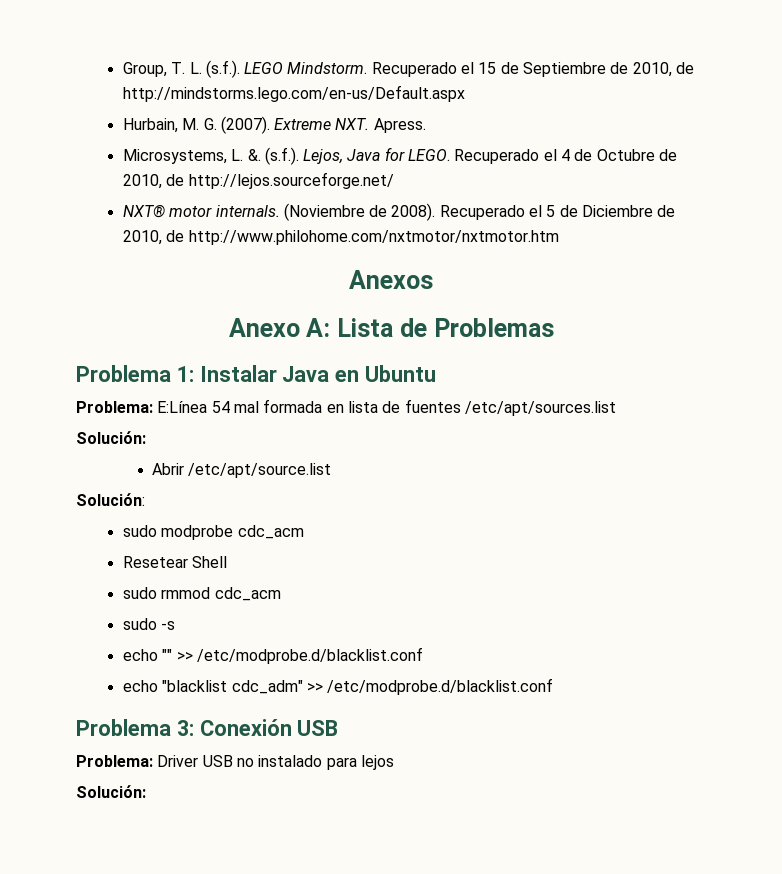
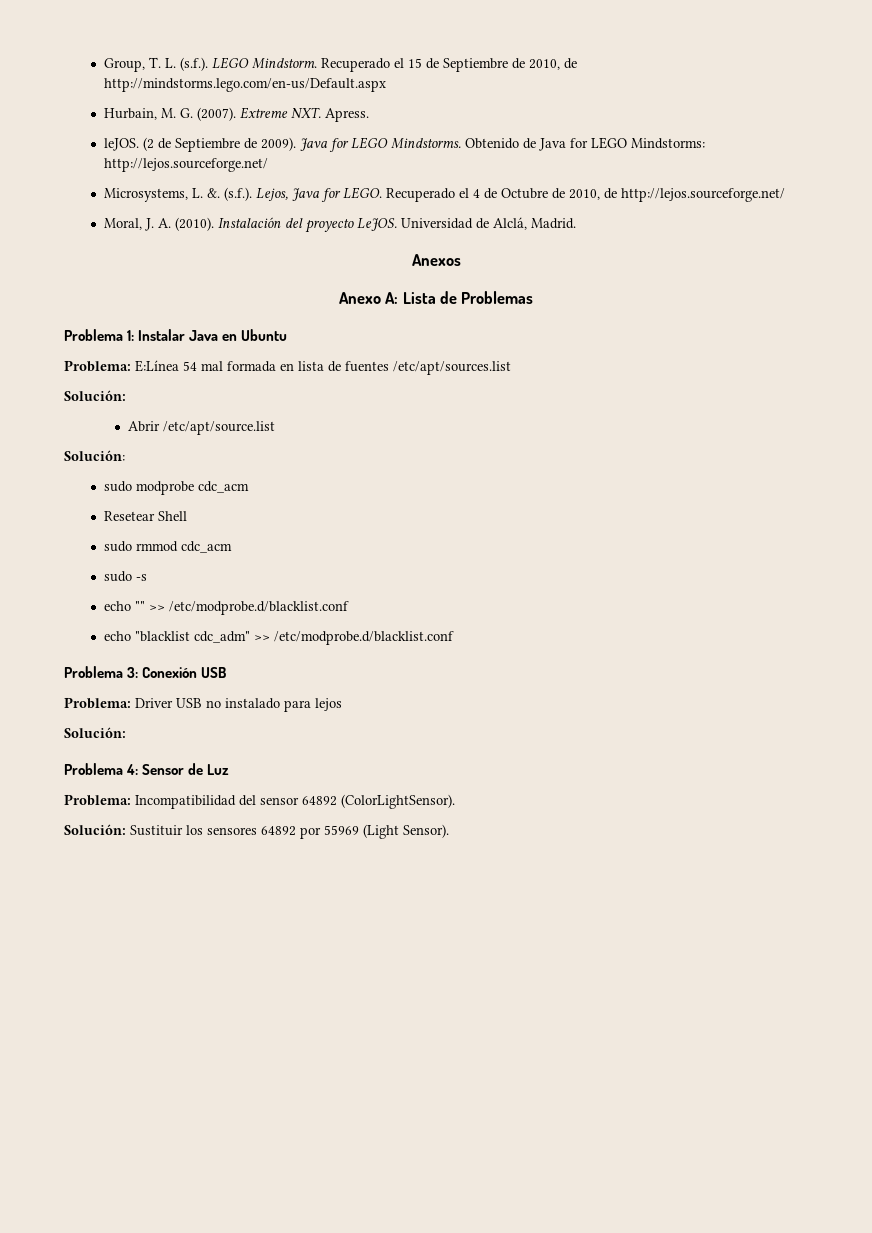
(426, 125) none -> [103,137,705,152] [103,158,268,172] // leJOS. (2 de Septiembre de 2009). Java for LEGO Mindstorms. Obtenido de Java for LEGO Mindstorms: http://lejos.sourceforge.net/
[122,203,676,221] [122,230,559,245] NXT® motor internals. (Noviembre de 2008). Recuperado el 5 de Diciembre de 2010, de http://www.philohome.com/nxtmotor/nxtmotor.htm -> [103,217,576,233] Moral, J. A. (2010). Instalación del proyecto LeJOS. Universidad de Alclá, Madrid.
(146, 791) none -> [64,763,230,775] [64,794,455,809] [64,824,449,839] // Problema 4: Sensor de Luz // Problema: Incompatibilidad del sensor 64892 (ColorLightSensor). // Solución: Sustituir los sensores 64892 por 55969 (Light Sensor).

